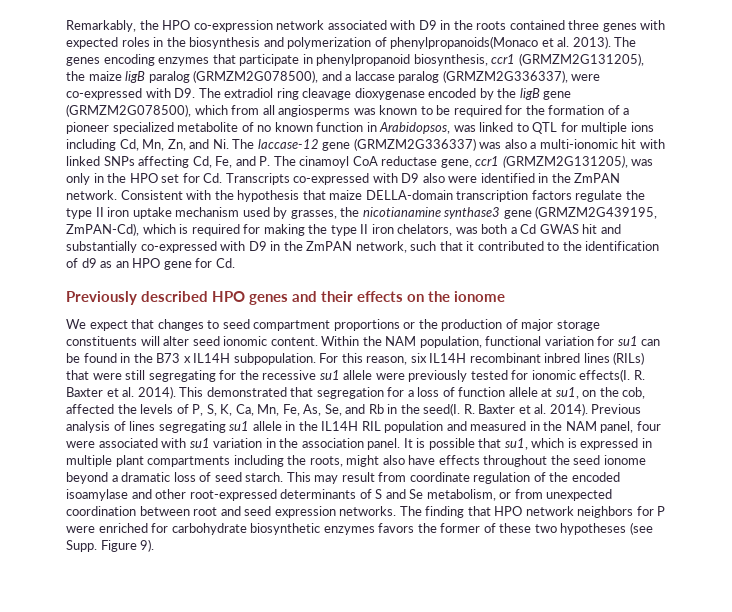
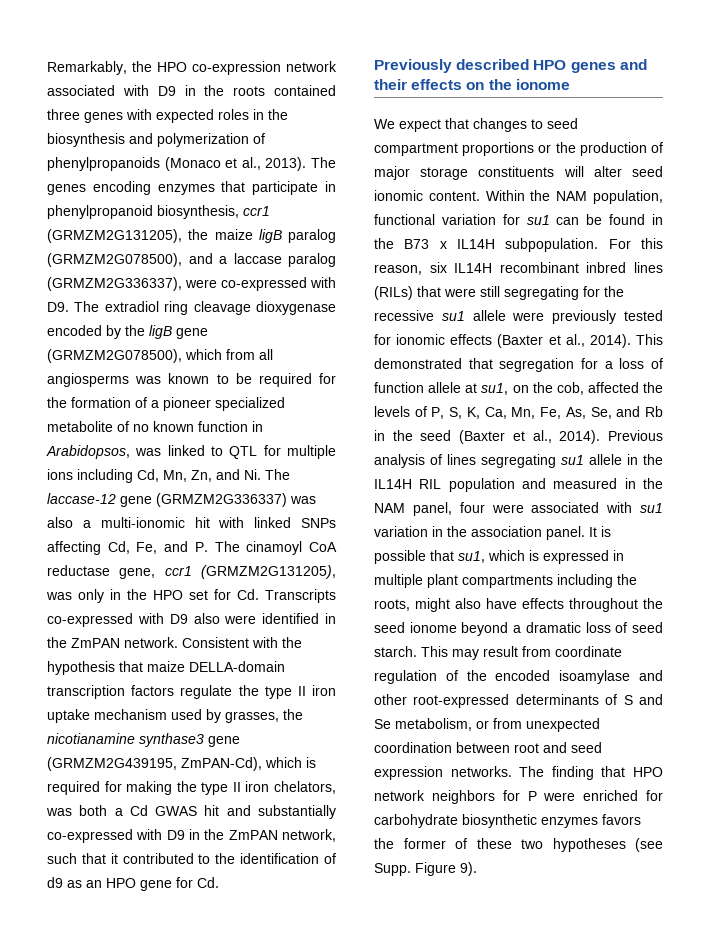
[390,36,570,49] phenylpropanoids(Monaco et al. -> [47,157,261,171] phenylpropanoids (Monaco et al.,
[579,369,645,382] [66,387,135,397] effects(I. R. Baxter et al. -> [450,334,585,348] effects (Baxter et al.,
[423,403,547,416] seed(I. R. Baxter et al. -> [420,430,552,444] seed (Baxter et al.,

